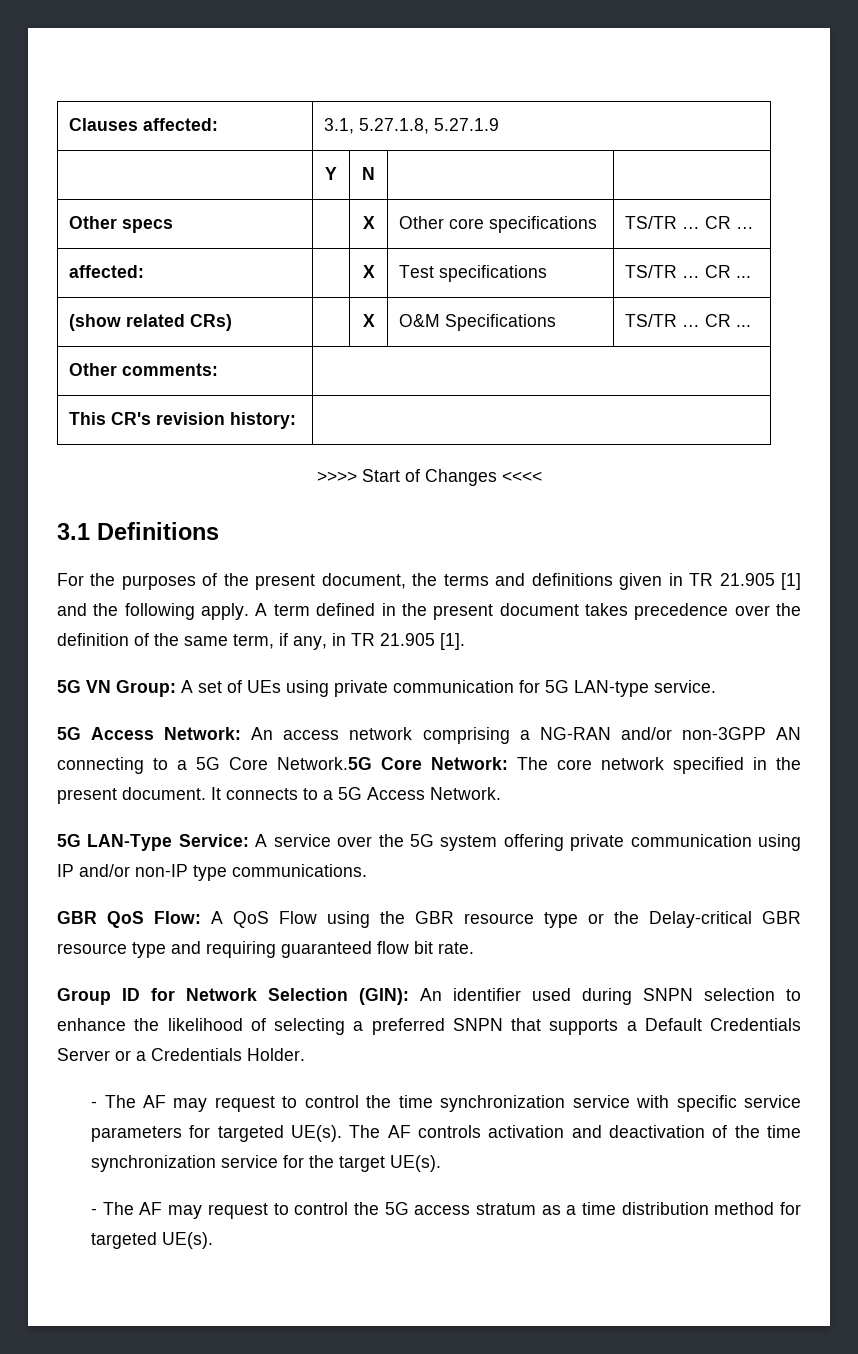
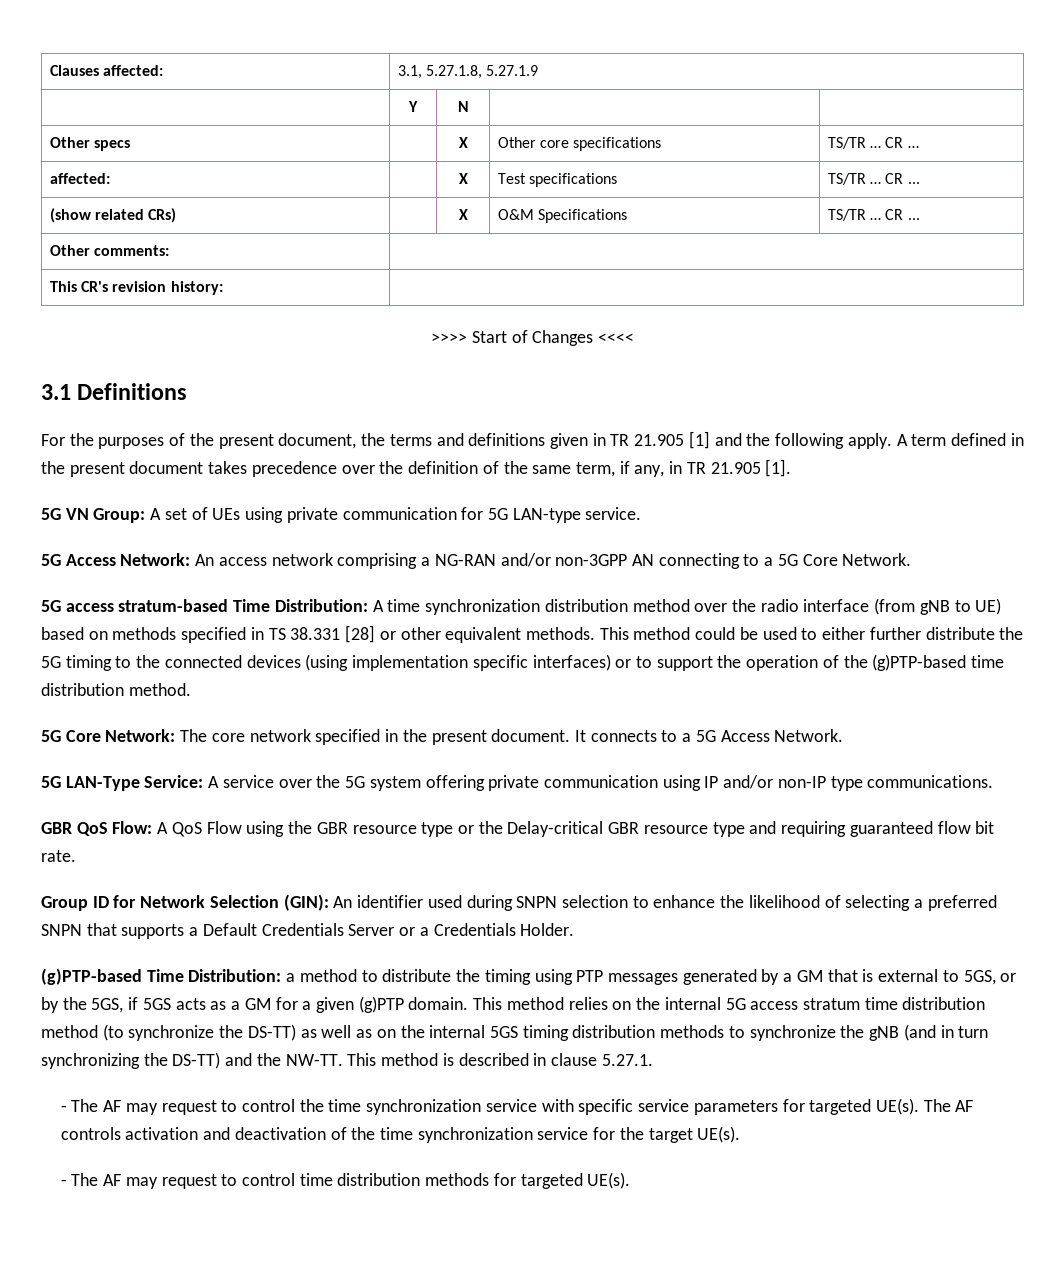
[277,757,372,770] Network.5G -> [842,553,912,566] [41,598,1002,615] [41,625,1024,643] [41,654,1005,671] [41,683,191,696] [41,730,61,742] Network. // 5G access stratum-based Time Distribution: A time synchronization distribution method over the radio interface (from gNB to UE) based on methods specified in TS 38.331 [28] or other equivalent methods. This method could be used to either further distribute the 5G timing to the connected devices (using implementation specific interfaces) or to support the operation of the (g)PTP-based time distribution method. // 5G
(305, 1054) none -> [41,968,1017,985] [41,996,986,1013] [41,1024,989,1041] [41,1052,653,1069] // (g)PTP-based Time Distribution: a method to distribute the timing using PTP messages generated by a GM that is external to 5GS, or by the 5GS, if 5GS acts as a GM for a given (g)PTP domain. This method relies on the internal 5G access stratum time distribution method (to synchronize the DS-TT) as well as on the internal 5GS timing distribution methods to synchronize the gNB (and in turn synchronizing the DS-TT) and the NW-TT. This method is described in clause 5.27.1.
[353,1202,775,1215] the 5G access stratum as a time distribution method -> [299,1173,490,1186] time distribution methods

